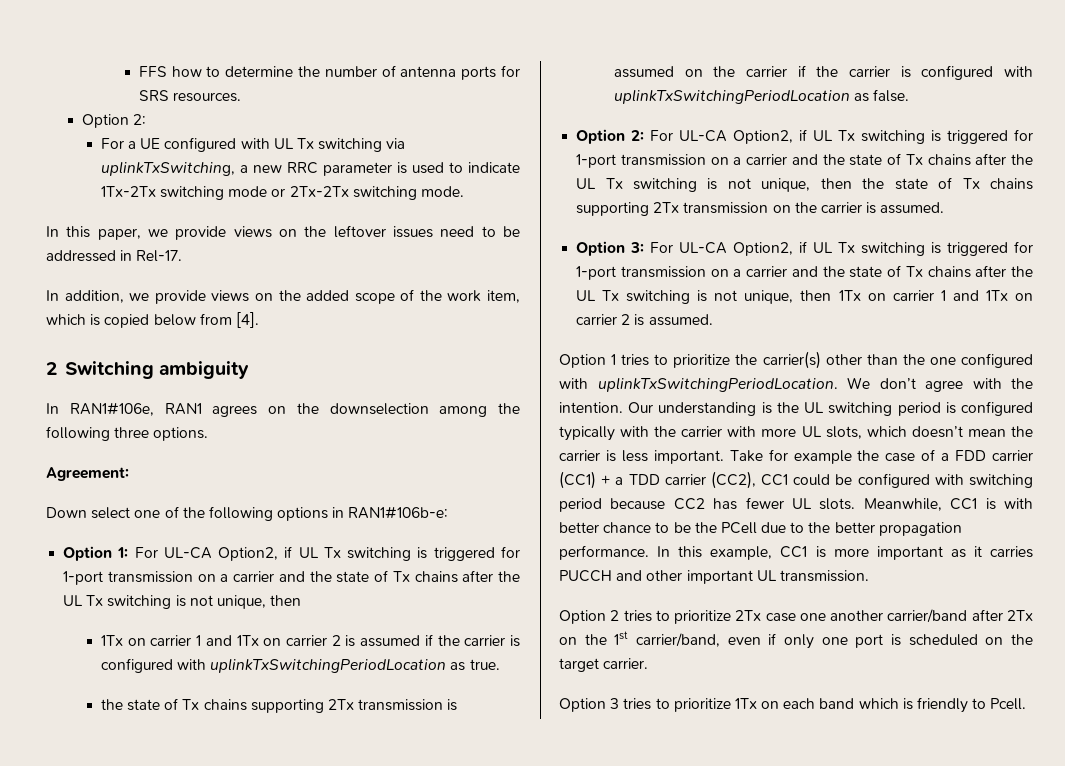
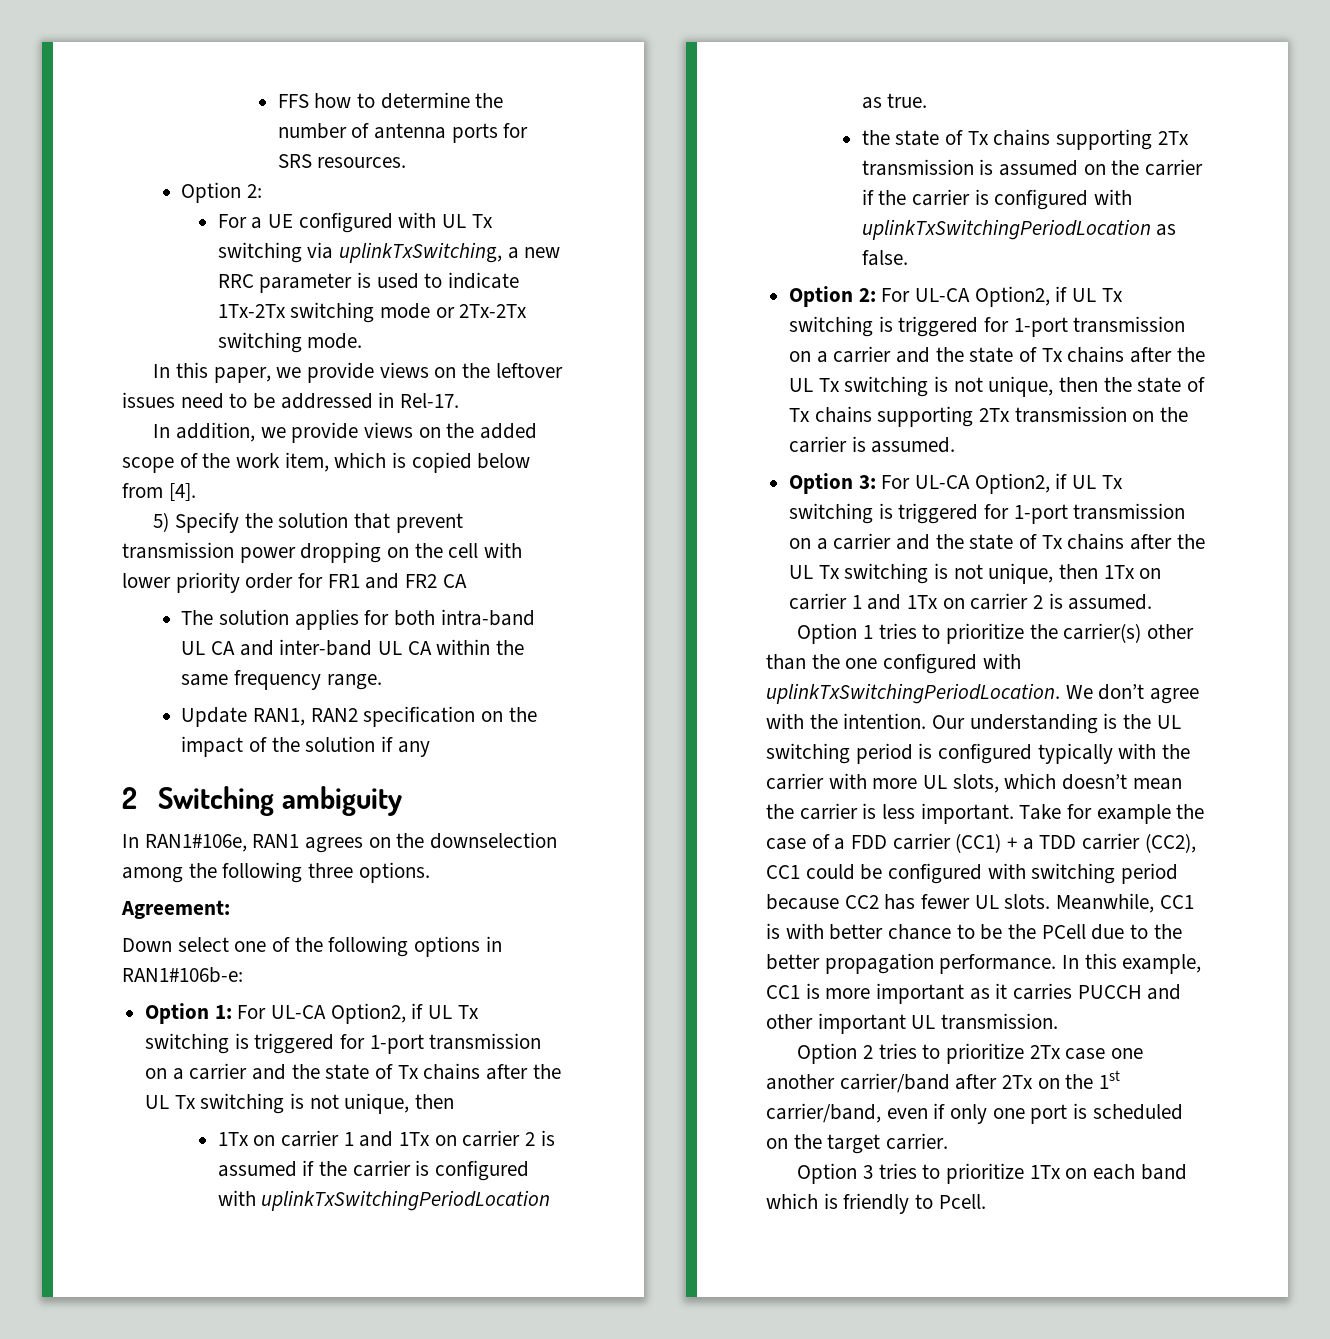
(259, 320) none -> [153,512,463,533] [122,542,523,563] [122,572,467,593] [181,609,535,630] [181,639,525,656] [181,670,382,690] [181,706,537,727] [181,736,430,757] // 5) Specify the solution that prevent transmission power dropping on the cell with lower priority order for FR1 and FR2 CA // The solution applies for both intra-band UL CA and inter-band UL CA within the same frequency range. // Update RAN1, RAN2 specification on the impact of the solution if any

